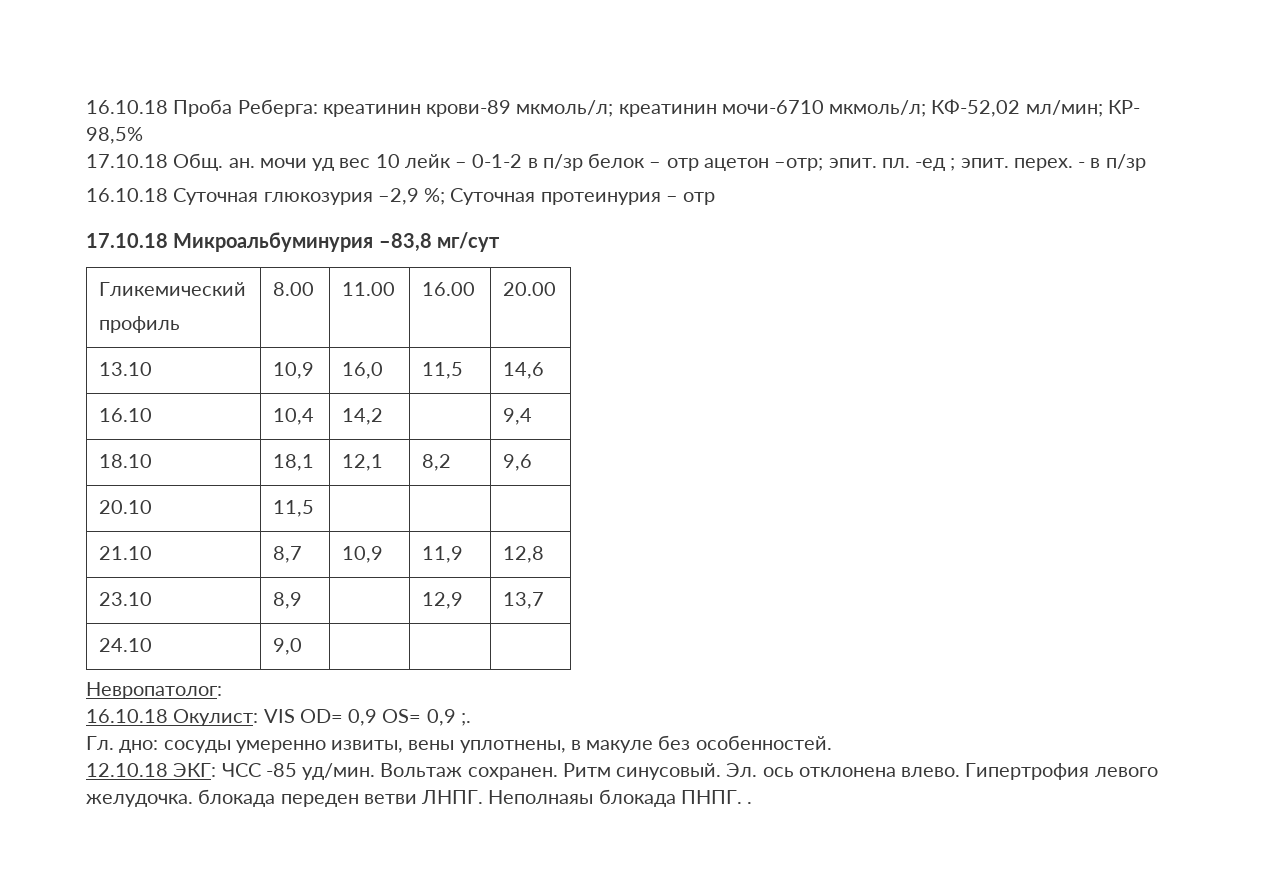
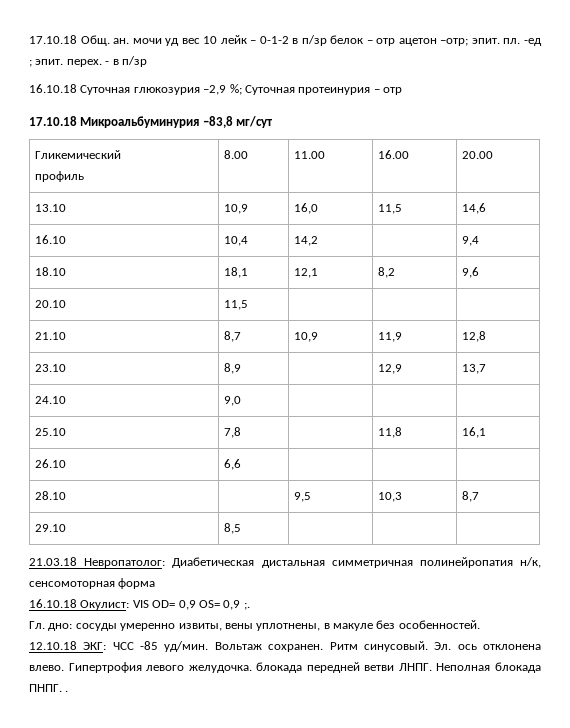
[86,99,1140,117] [86,127,143,144] 16.10.18 Проба Реберга: креатинин крови-89 мкмоль/л; креатинин мочи-6710 мкмоль/л; КФ-52,02 мл/мин; КР- 98,5% // -> (29, 39) none
[86,682,222,699] // Невропатолог: -> [34,428,66,436] [223,427,241,438] [377,427,402,438] [461,427,486,438] [34,459,66,468] [223,459,241,470] [34,491,66,500] [293,492,311,502] [377,492,402,502] [461,491,479,502] [34,524,66,532] [223,523,241,534] [29,557,541,568] [29,578,156,589] // 25.10 | 7,8 | | 11,8 | 16,1 // 26.10 | 6,6 | | | // 28.10 | | 9,5 | 10,3 | 8,7 // 29.10 | 8,5 | | | // 21.03.18 Невропатолог: Диабетическая дистальная симметричная полинейропатия н/к, сенсомоторная форма
[280,794,359,807] переден -> [306,662,360,673] передней
[488,790,594,804] Неполнаяы -> [436,663,491,671] Неполная

